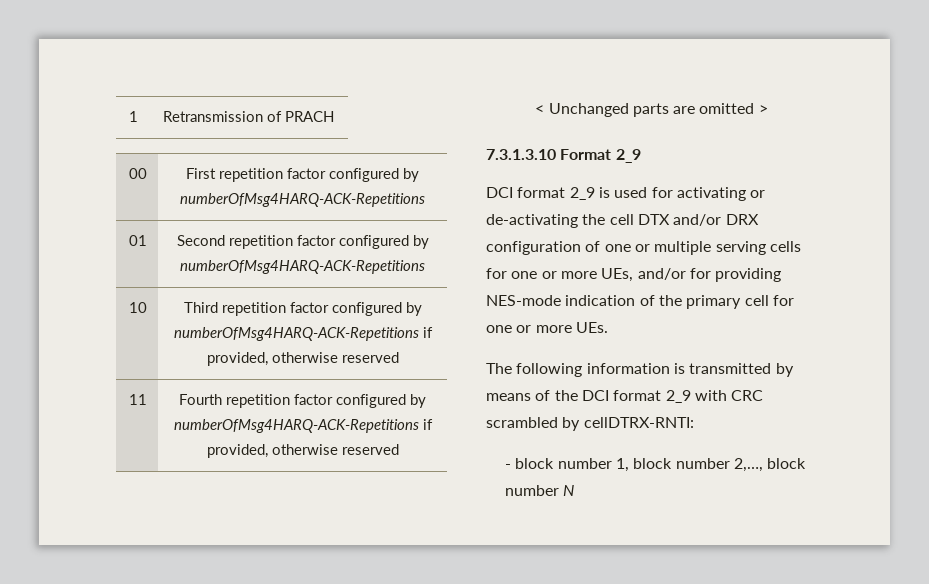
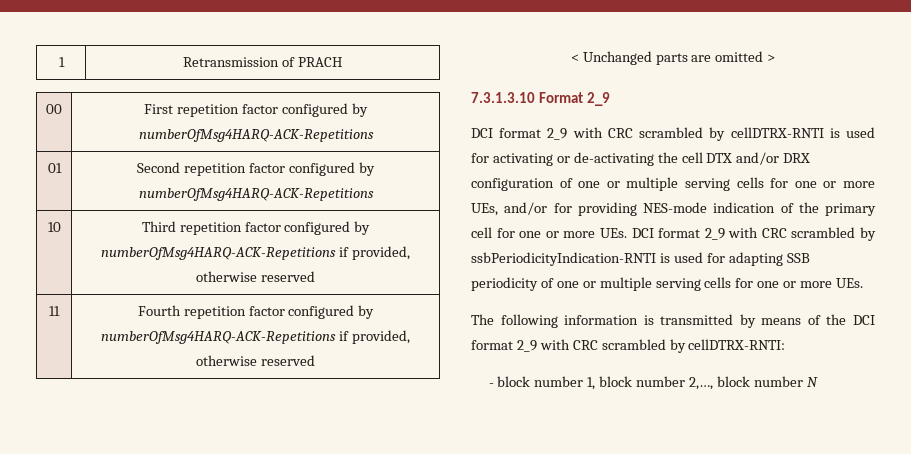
(595, 193) none -> [572,127,824,141] with CRC scrambled by cellDTRX-RNTI
(608, 327) none -> [631,227,876,241] [471,252,810,266] [471,277,864,291] DCI format 2_9 with CRC scrambled by ssbPeriodicityIndication-RNTI is used for adapting SSB periodicity of one or multiple serving cells for one or more UEs.

